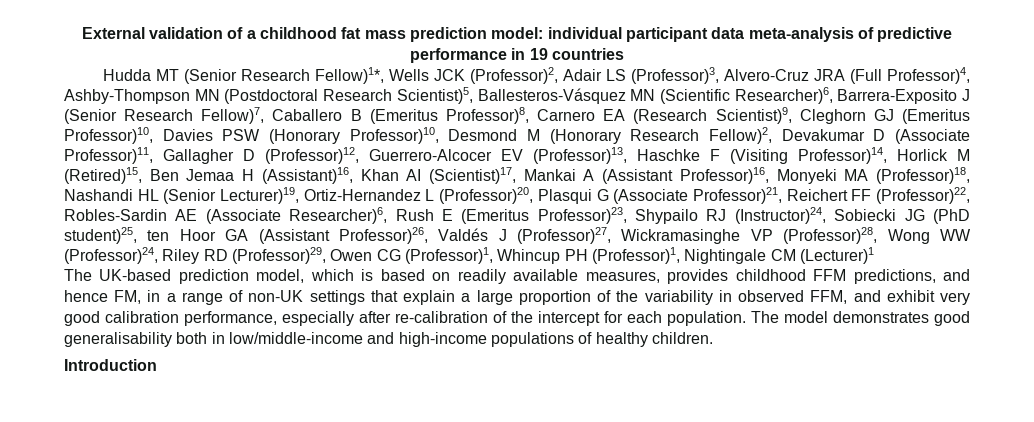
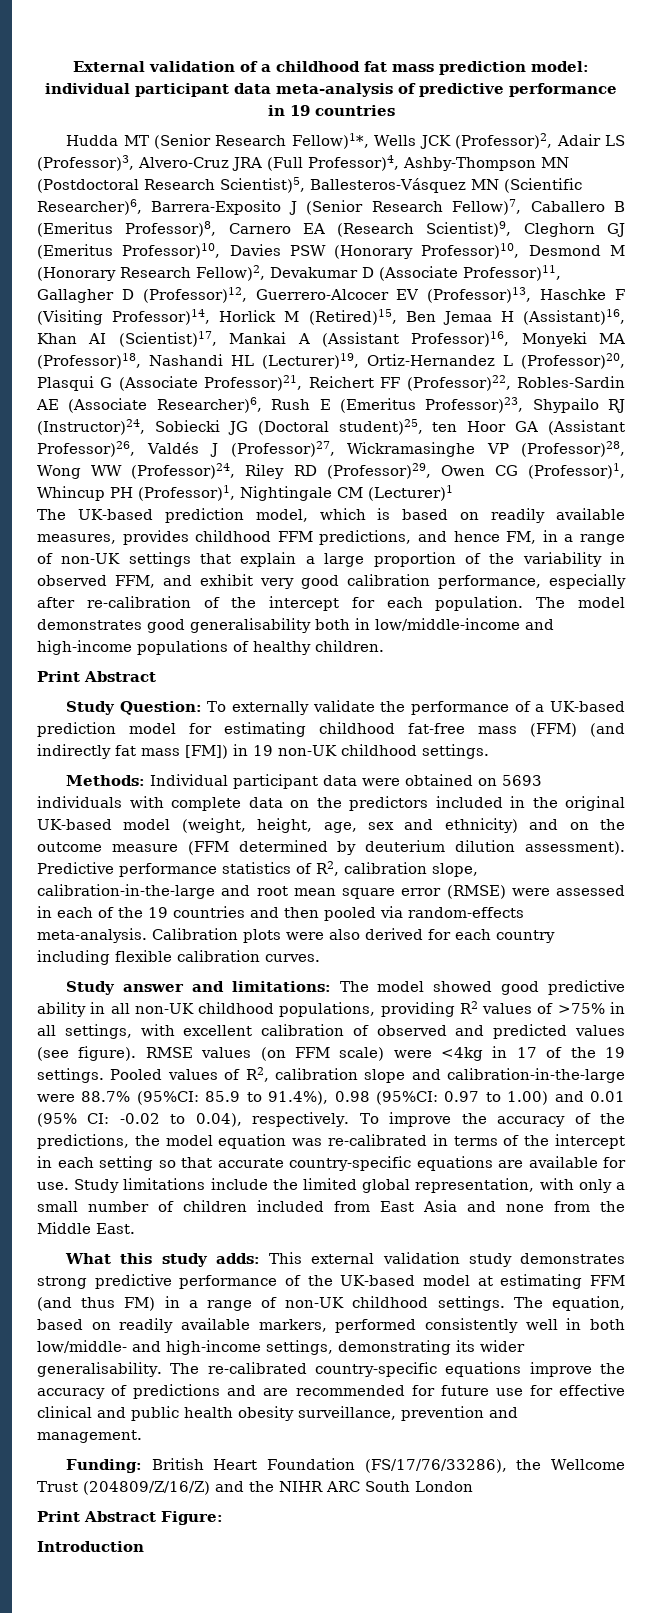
[163,187,300,204] (Senior Lecturer)19, -> [262,353,359,369] (Lecturer)19,
[932,209,970,224] (PhD -> [257,421,329,435] (Doctoral
(713, 338) none -> [37,671,156,682] [66,700,626,715] [37,722,625,737] [37,744,489,759] [66,774,543,789] [37,796,625,811] [37,818,625,833] [37,840,625,855] [37,861,478,877] [37,884,625,899] [37,906,524,921] [37,928,555,943] [37,950,320,965] [66,980,625,995] [37,1001,625,1017] [37,1024,625,1039] [37,1046,625,1061] [37,1067,625,1083] [37,1091,625,1105] [37,1112,626,1127] [37,1134,625,1149] [37,1156,626,1171] [37,1178,625,1193] [37,1200,625,1212] [37,1222,135,1234] [65,1252,625,1267] [37,1274,625,1289] [37,1296,625,1311] [37,1318,625,1333] [37,1340,525,1355] [37,1362,625,1377] [37,1384,626,1399] [37,1406,518,1421] [37,1430,142,1443] [66,1458,626,1473] [37,1481,473,1495] [37,1511,223,1525] // Print Abstract // Study Question: To externally validate the performance of a UK-based prediction model for estimating childhood fat-free mass (FFM) (and indirectly fat mass [FM]) in 19 non-UK childhood settings. // Methods: Individual participant data were obtained on 5693 individuals with complete data on the predictors included in the original UK-based model (weight, height, age, sex and ethnicity) and on the outcome measure (FFM determined by deuterium dilution assessment). Predictive performance statistics of R2, calibration slope, calibration-in-the-large and root mean square error (RMSE) were assessed in each of the 19 countries and then pooled via random-effects meta-analysis. Calibration plots were also derived for each country including flexible calibration curves. // Study answer and limitations: The model showed good predictive ability in all non-UK childhood populations, providing R2 values of >75% in all settings, with excellent calibration of observed and predicted values (see figure). RMSE values (on FFM scale) were <4kg in 17 of the 19 settings. Pooled values of R2, calibration slope and calibration-in-the-large were 88.7% (95%CI: 85.9 to 91.4%), 0.98 (95%CI: 0.97 to 1.00) and 0.01 (95% CI: -0.02 to 0.04), respectively. To improve the accuracy of the predictions, the model equation was re-calibrated in terms of the intercept in each setting so that accurate country-specific equations are available for use. Study limitations include the limited global representation, with only a small number of children included from East Asia and none from the Middle East. // What this study adds: This external validation study demonstrates strong predictive performance of the UK-based model at estimating FFM (and thus FM) in a range of non-UK childhood settings. The equation, based on readily available markers, performed consistently well in both low/middle- and high-income settings, demonstrating its wider generalisability. The re-calibrated country-specific equations improve the accuracy of predictions and are recommended for future use for effective clinical and public health obesity surveillance, prevention and management. // Funding: British Heart Foundation (FS/17/76/33286), the Wellcome Trust (204809/Z/16/Z) and the NIHR ARC South London // Print Abstract Figure:

